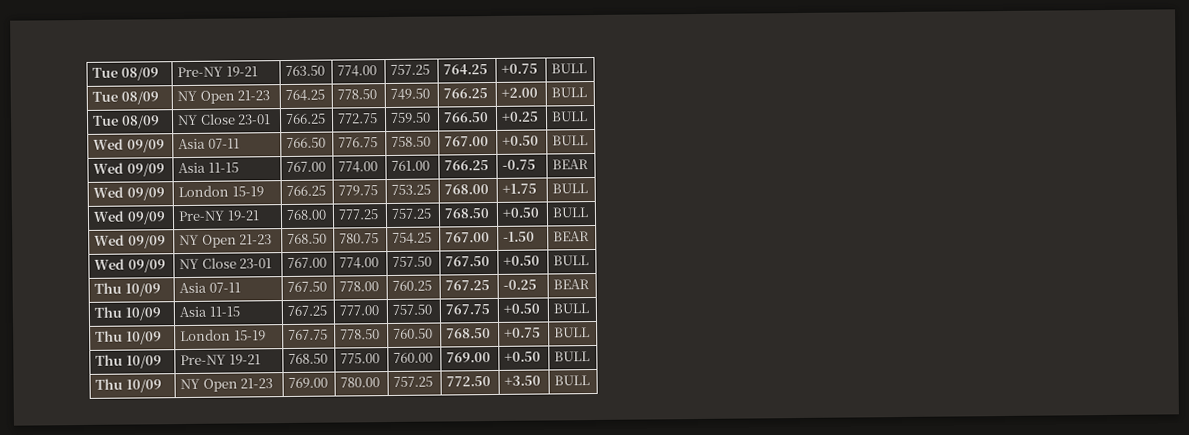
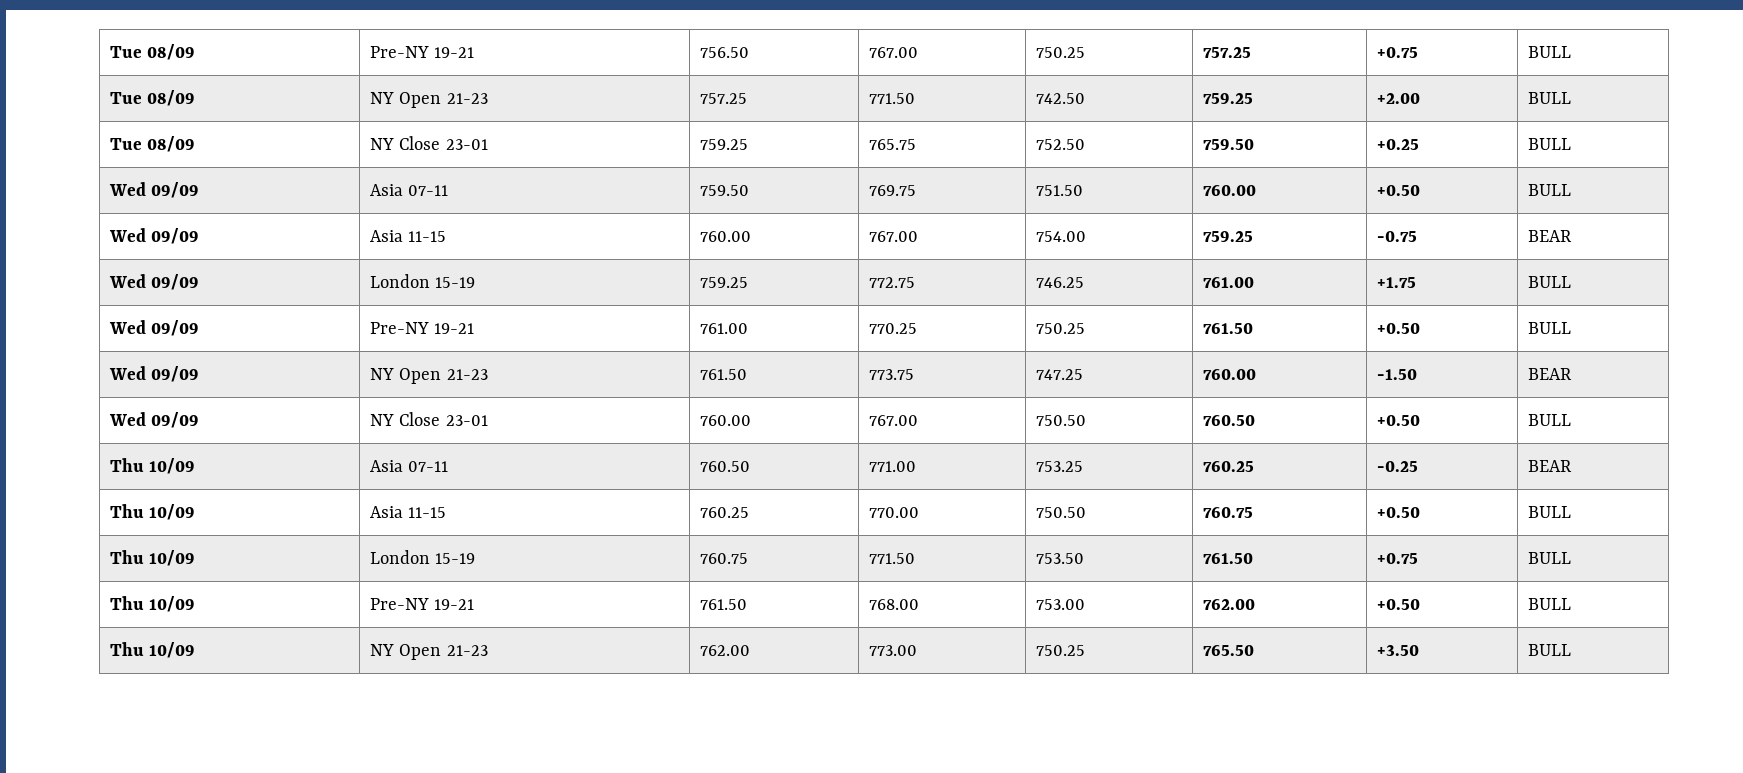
[285,65,326,77] [337,65,378,77] [390,64,431,75] [443,64,489,75] 763.50 | 774.00 | 757.25 | 764.25 -> [700,47,750,58] [869,47,919,58] [1036,47,1086,58] [1203,47,1252,58] 756.50 | 767.00 | 750.25 | 757.25
[285,89,326,102] [337,89,378,100] [390,88,431,100] [443,88,489,99] 764.25 | 778.50 | 749.50 | 766.25 -> [700,93,748,104] [869,93,916,104] [1036,93,1086,104] [1203,93,1254,104] 757.25 | 771.50 | 742.50 | 759.25
[285,113,327,125] [337,113,379,124] [390,112,432,123] [443,112,490,123] 766.25 | 772.75 | 759.50 | 766.50 -> [700,139,749,150] [869,139,917,150] [1036,139,1086,150] [1203,139,1255,150] 759.25 | 765.75 | 752.50 | 759.50
[286,137,327,149] [338,137,379,148] [391,136,432,147] [444,136,490,147] 766.50 | 776.75 | 758.50 | 767.00 -> [700,185,750,196] [869,185,917,196] [1036,185,1084,196] [1203,185,1257,196] 759.50 | 769.75 | 751.50 | 760.00
[286,161,327,173] [338,161,379,173] [391,160,431,171] [444,160,490,171] | 767.00 | 774.00 | 761.00 | 766.25 -> [700,231,752,242] [869,231,919,242] [1036,231,1087,242] [1203,231,1254,242] | 760.00 | 767.00 | 754.00 | 759.25
[286,185,327,197] [338,185,379,196] [391,184,432,195] [444,184,490,195] 766.25 | 779.75 | 753.25 | 768.00 -> [700,277,749,288] [869,277,916,288] [1036,277,1085,288] [1203,277,1255,288] 759.25 | 772.75 | 746.25 | 761.00
[286,209,328,221] [338,209,380,220] [391,208,433,219] [444,208,491,219] 768.00 | 777.25 | 757.25 | 768.50 -> [700,323,749,334] [869,323,918,334] [1036,323,1086,334] [1203,323,1254,334] 761.00 | 770.25 | 750.25 | 761.50
[287,233,328,245] [339,233,380,244] [392,232,433,244] [445,232,491,243] 768.50 | 780.75 | 754.25 | 767.00 -> [700,369,748,380] [869,369,915,380] [1036,369,1084,380] [1203,369,1257,380] 761.50 | 773.75 | 747.25 | 760.00
[287,257,328,269] [339,257,380,269] [392,256,433,267] [445,256,491,267] | 767.00 | 774.00 | 757.50 | 767.50 -> [700,415,752,426] [869,415,919,426] [1036,415,1087,426] [1203,415,1256,426] | 760.00 | 767.00 | 750.50 | 760.50
[287,281,328,293] [339,281,380,292] [392,280,433,291] [445,280,491,291] 767.50 | 778.00 | 760.25 | 767.25 -> [700,461,751,472] [869,461,917,472] [1036,461,1084,472] [1203,461,1255,472] 760.50 | 771.00 | 753.25 | 760.25
[287,305,328,317] [339,305,380,316] [392,304,433,315] [445,304,491,315] 767.25 | 777.00 | 757.50 | 767.75 -> [700,507,750,518] [869,507,920,518] [1036,507,1087,518] [1203,507,1254,518] 760.25 | 770.00 | 750.50 | 760.75
[288,329,329,340] [340,329,381,340] [393,328,434,339] [446,328,492,339] 767.75 | 778.50 | 760.50 | 768.50 -> [700,553,749,564] [869,553,916,564] [1036,553,1085,564] [1203,553,1254,564] 760.75 | 771.50 | 753.50 | 761.50
[288,353,329,364] [340,353,381,364] [393,352,434,363] [446,352,492,363] 768.50 | 775.00 | 760.00 | 769.00 -> [700,599,748,610] [869,599,920,610] [1036,599,1086,610] [1203,599,1256,610] 761.50 | 768.00 | 753.00 | 762.00
[288,377,329,388] [340,377,381,388] [393,376,434,387] [446,376,492,387] 769.00 | 780.00 | 757.25 | 772.50 -> [700,645,751,656] [869,645,918,656] [1036,645,1086,656] [1203,645,1255,656] 762.00 | 773.00 | 750.25 | 765.50

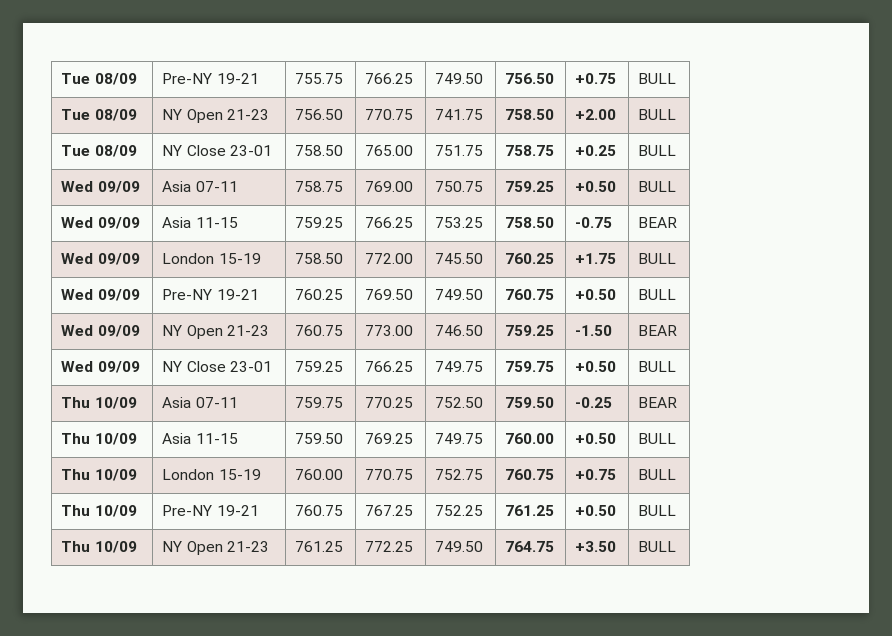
[700,47,750,58] [869,47,919,58] [1036,47,1086,58] [1203,47,1252,58] 756.50 | 767.00 | 750.25 | 757.25 -> [295,73,344,84] [365,73,414,84] [435,73,484,84] [505,73,555,84] 755.75 | 766.25 | 749.50 | 756.50
[700,93,748,104] [869,93,916,104] [1036,93,1086,104] [1203,93,1254,104] 757.25 | 771.50 | 742.50 | 759.25 -> [295,109,344,120] [365,109,414,120] [435,109,484,120] [505,109,555,120] 756.50 | 770.75 | 741.75 | 758.50
[700,139,749,150] [869,139,917,150] [1036,139,1086,150] [1203,139,1255,150] 759.25 | 765.75 | 752.50 | 759.50 -> [295,145,344,156] [365,145,414,156] [435,145,484,156] [505,145,555,156] 758.50 | 765.00 | 751.75 | 758.75
[700,185,750,196] [869,185,917,196] [1036,185,1084,196] [1203,185,1257,196] 759.50 | 769.75 | 751.50 | 760.00 -> [295,181,344,192] [365,181,414,192] [435,181,484,192] [505,181,555,192] 758.75 | 769.00 | 750.75 | 759.25
[700,231,752,242] [869,231,919,242] [1036,231,1087,242] [1203,231,1254,242] 760.00 | 767.00 | 754.00 | 759.25 -> [295,217,344,228] [365,217,414,228] [435,217,484,228] [505,217,555,228] 759.25 | 766.25 | 753.25 | 758.50
[700,277,749,288] [869,277,916,288] [1036,277,1085,288] [1203,277,1255,288] 759.25 | 772.75 | 746.25 | 761.00 -> [295,253,344,264] [365,253,414,264] [435,253,484,264] [505,253,555,264] 758.50 | 772.00 | 745.50 | 760.25
[700,323,749,334] [869,323,918,334] [1036,323,1086,334] [1203,323,1254,334] 761.00 | 770.25 | 750.25 | 761.50 -> [295,289,344,300] [365,289,414,300] [435,289,484,300] [505,289,555,300] 760.25 | 769.50 | 749.50 | 760.75
[700,369,748,380] [869,369,915,380] [1036,369,1084,380] [1203,369,1257,380] 761.50 | 773.75 | 747.25 | 760.00 -> [295,325,344,336] [365,325,414,336] [435,325,484,336] [505,325,555,336] 760.75 | 773.00 | 746.50 | 759.25
[700,415,752,426] [869,415,919,426] [1036,415,1087,426] [1203,415,1256,426] 760.00 | 767.00 | 750.50 | 760.50 -> [295,361,344,372] [365,361,414,372] [435,361,484,372] [505,361,555,372] 759.25 | 766.25 | 749.75 | 759.75
[700,461,751,472] [869,461,917,472] [1036,461,1084,472] [1203,461,1255,472] 760.50 | 771.00 | 753.25 | 760.25 -> [295,397,344,408] [365,397,414,408] [435,397,484,408] [505,397,555,408] 759.75 | 770.25 | 752.50 | 759.50
[700,507,750,518] [869,507,920,518] [1036,507,1087,518] [1203,507,1254,518] 760.25 | 770.00 | 750.50 | 760.75 -> [295,433,344,444] [365,433,414,444] [435,433,484,444] [505,433,555,444] 759.50 | 769.25 | 749.75 | 760.00
[700,553,749,564] [869,553,916,564] [1036,553,1085,564] [1203,553,1254,564] 760.75 | 771.50 | 753.50 | 761.50 -> [295,469,344,480] [365,469,414,480] [435,469,484,480] [505,469,555,480] 760.00 | 770.75 | 752.75 | 760.75
[700,599,748,610] [869,599,920,610] [1036,599,1086,610] [1203,599,1256,610] 761.50 | 768.00 | 753.00 | 762.00 -> [295,505,344,516] [365,505,414,516] [435,505,484,516] [505,505,555,516] 760.75 | 767.25 | 752.25 | 761.25
[700,645,751,656] [869,645,918,656] [1036,645,1086,656] [1203,645,1255,656] 762.00 | 773.00 | 750.25 | 765.50 -> [295,541,344,552] [365,541,414,552] [435,541,484,552] [505,541,555,552] 761.25 | 772.25 | 749.50 | 764.75

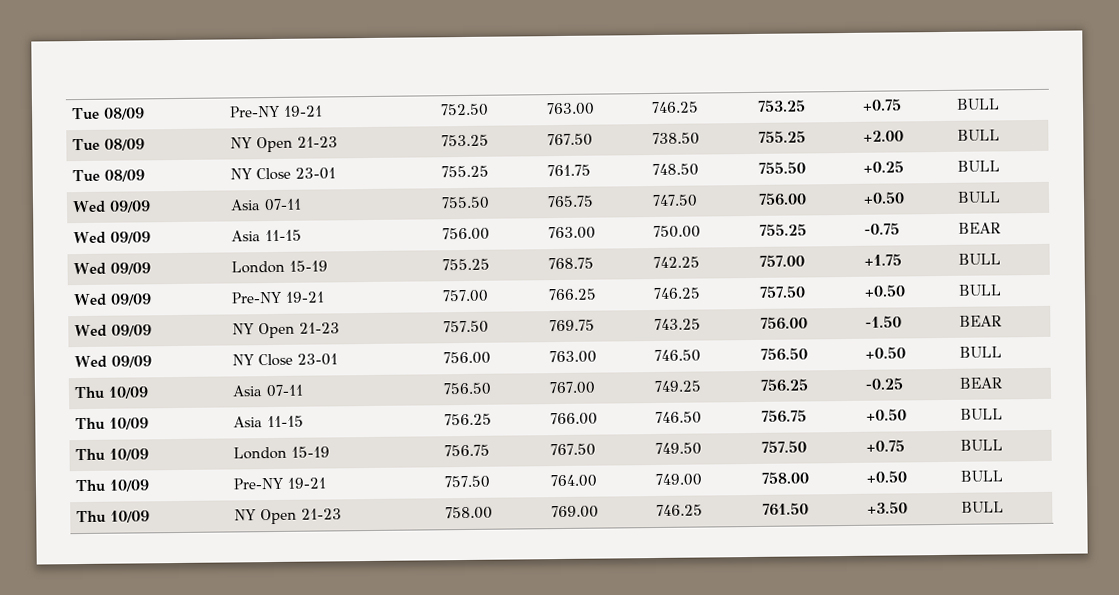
[295,73,344,84] [365,73,414,84] [435,73,484,84] [505,73,555,84] 755.75 | 766.25 | 749.50 | 756.50 -> [440,103,490,117] [546,102,596,116] [651,101,700,114] [757,99,807,112] 752.50 | 763.00 | 746.25 | 753.25
[295,109,344,120] [365,109,414,120] [435,109,484,120] [505,109,555,120] 756.50 | 770.75 | 741.75 | 758.50 -> [441,134,490,147] [547,133,594,147] [652,132,701,146] [758,130,807,143] 753.25 | 767.50 | 738.50 | 755.25
[295,145,344,156] [365,145,414,156] [435,145,484,156] [505,145,555,156] 758.50 | 765.00 | 751.75 | 758.75 -> [441,165,490,178] [547,164,592,177] [652,163,700,177] [758,161,807,174] 755.25 | 761.75 | 748.50 | 755.50
[295,181,344,192] [365,181,414,192] [435,181,484,192] [505,181,555,192] 758.75 | 769.00 | 750.75 | 759.25 -> [441,196,491,210] [547,195,595,208] [652,194,699,208] [758,192,808,206] 755.50 | 765.75 | 747.50 | 756.00
[295,217,344,228] [365,217,414,228] [435,217,484,228] [505,217,555,228] 759.25 | 766.25 | 753.25 | 758.50 -> [442,227,491,241] [548,226,597,240] [653,225,702,239] [759,223,808,236] 756.00 | 763.00 | 750.00 | 755.25
[295,253,344,264] [365,253,414,264] [435,253,484,264] [505,253,555,264] 758.50 | 772.00 | 745.50 | 760.25 -> [442,258,491,271] [548,257,595,270] [653,256,701,269] [759,254,806,267] 755.25 | 768.75 | 742.25 | 757.00
[295,289,344,300] [365,289,414,300] [435,289,484,300] [505,289,555,300] 760.25 | 769.50 | 749.50 | 760.75 -> [442,289,490,303] [548,288,598,301] [653,287,702,300] [759,285,807,298] 757.00 | 766.25 | 746.25 | 757.50
[295,325,344,336] [365,325,414,336] [435,325,484,336] [505,325,555,336] 760.75 | 773.00 | 746.50 | 759.25 -> [443,320,490,334] [549,319,596,332] [654,318,702,331] [760,316,809,330] 757.50 | 769.75 | 743.25 | 756.00
[295,361,344,372] [365,361,414,372] [435,361,484,372] [505,361,555,372] 759.25 | 766.25 | 749.75 | 759.75 -> [443,351,492,365] [549,350,598,364] [654,349,702,363] [760,347,809,361] 756.00 | 763.00 | 746.50 | 756.50
[295,397,344,408] [365,397,414,408] [435,397,484,408] [505,397,555,408] 759.75 | 770.25 | 752.50 | 759.50 -> [443,382,493,396] [549,381,597,395] [654,380,702,393] [760,378,809,392] 756.50 | 767.00 | 749.25 | 756.25
[295,433,344,444] [365,433,414,444] [435,433,484,444] [505,433,555,444] 759.50 | 769.25 | 749.75 | 760.00 -> [444,413,493,426] [550,412,599,426] [655,411,703,425] [761,409,808,423] 756.25 | 766.00 | 746.50 | 756.75
[295,469,344,480] [365,469,414,480] [435,469,484,480] [505,469,555,480] 760.00 | 770.75 | 752.75 | 760.75 -> [444,444,491,457] [550,443,597,457] [655,442,703,456] [761,440,808,453] 756.75 | 767.50 | 749.50 | 757.50
[295,505,344,516] [365,505,414,516] [435,505,484,516] [505,505,555,516] 760.75 | 767.25 | 752.25 | 761.25 -> [444,475,491,489] [550,474,598,488] [655,473,703,487] [761,471,810,484] 757.50 | 764.00 | 749.00 | 758.00
[295,541,344,552] [365,541,414,552] [435,541,484,552] [505,541,555,552] 761.25 | 772.25 | 749.50 | 764.75 -> [445,506,494,520] [551,505,600,519] [656,504,704,516] [762,502,810,516] 758.00 | 769.00 | 746.25 | 761.50

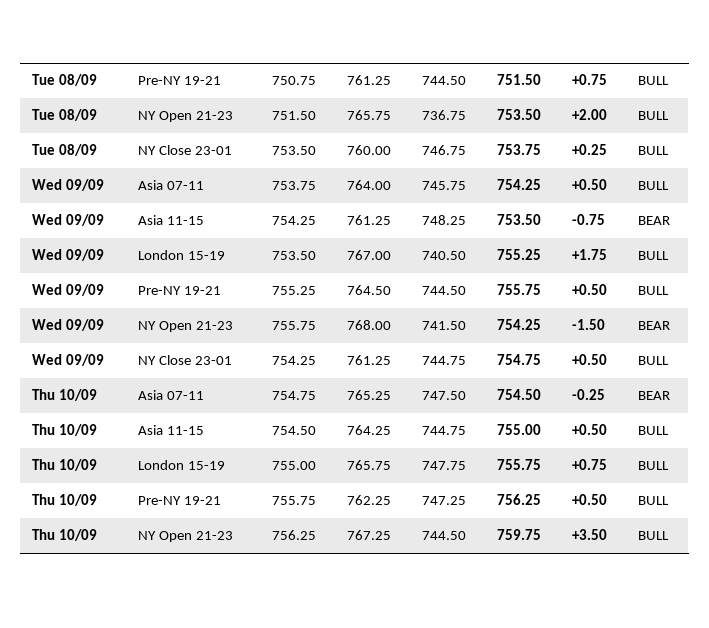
[440,103,490,117] [546,102,596,116] [651,101,700,114] [757,99,807,112] 752.50 | 763.00 | 746.25 | 753.25 -> [271,76,316,85] [346,75,391,85] [421,76,466,85] [496,74,541,85] 750.75 | 761.25 | 744.50 | 751.50
[441,134,490,147] [547,133,594,147] [652,132,701,146] [758,130,807,143] 753.25 | 767.50 | 738.50 | 755.25 -> [271,111,316,120] [346,110,391,120] [421,110,466,120] [496,109,541,120] 751.50 | 765.75 | 736.75 | 753.50
[441,165,490,178] [547,164,592,177] [652,163,700,177] [758,161,807,174] 755.25 | 761.75 | 748.50 | 755.50 -> [271,146,316,155] [346,145,391,155] [421,145,466,155] [496,144,541,155] 753.50 | 760.00 | 746.75 | 753.75
[441,196,491,210] [547,195,595,208] [652,194,699,208] [758,192,808,206] 755.50 | 765.75 | 747.50 | 756.00 -> [271,181,316,190] [346,180,391,190] [421,181,466,190] [496,179,541,190] 753.75 | 764.00 | 745.75 | 754.25
[442,227,491,241] [548,226,597,240] [653,225,702,239] [759,223,808,236] 756.00 | 763.00 | 750.00 | 755.25 -> [271,216,316,225] [346,215,391,225] [421,215,466,225] [496,214,541,225] 754.25 | 761.25 | 748.25 | 753.50
[442,258,491,271] [548,257,595,270] [653,256,701,269] [759,254,806,267] 755.25 | 768.75 | 742.25 | 757.00 -> [271,251,316,260] [346,250,391,260] [421,251,466,260] [496,249,541,260] 753.50 | 767.00 | 740.50 | 755.25
[442,289,490,303] [548,288,598,301] [653,287,702,300] [759,285,807,298] 757.00 | 766.25 | 746.25 | 757.50 -> [271,286,316,295] [346,285,391,295] [421,286,466,295] [496,284,541,295] 755.25 | 764.50 | 744.50 | 755.75
[443,320,490,334] [549,319,596,332] [654,318,702,331] [760,316,809,330] 757.50 | 769.75 | 743.25 | 756.00 -> [271,321,316,330] [346,320,391,330] [421,321,466,330] [496,319,541,330] 755.75 | 768.00 | 741.50 | 754.25
[443,351,492,365] [549,350,598,364] [654,349,702,363] [760,347,809,361] 756.00 | 763.00 | 746.50 | 756.50 -> [271,356,316,365] [346,355,391,365] [421,356,466,365] [496,354,541,365] 754.25 | 761.25 | 744.75 | 754.75
[443,382,493,396] [549,381,597,395] [654,380,702,393] [760,378,809,392] 756.50 | 767.00 | 749.25 | 756.25 -> [271,391,316,400] [346,390,391,400] [421,391,466,400] [496,389,541,400] 754.75 | 765.25 | 747.50 | 754.50
[444,413,493,426] [550,412,599,426] [655,411,703,425] [761,409,808,423] 756.25 | 766.00 | 746.50 | 756.75 -> [271,426,316,435] [346,425,391,435] [421,426,466,435] [496,424,541,435] 754.50 | 764.25 | 744.75 | 755.00
[444,444,491,457] [550,443,597,457] [655,442,703,456] [761,440,808,453] 756.75 | 767.50 | 749.50 | 757.50 -> [271,461,316,470] [346,460,391,470] [421,461,466,470] [496,459,541,470] 755.00 | 765.75 | 747.75 | 755.75
[444,475,491,489] [550,474,598,488] [655,473,703,487] [761,471,810,484] 757.50 | 764.00 | 749.00 | 758.00 -> [271,496,316,505] [346,495,391,505] [421,496,466,505] [496,494,541,505] 755.75 | 762.25 | 747.25 | 756.25
[445,506,494,520] [551,505,600,519] [656,504,704,516] [762,502,810,516] 758.00 | 769.00 | 746.25 | 761.50 -> [271,530,316,540] [346,530,391,540] [421,531,466,540] [496,529,541,540] 756.25 | 767.25 | 744.50 | 759.75

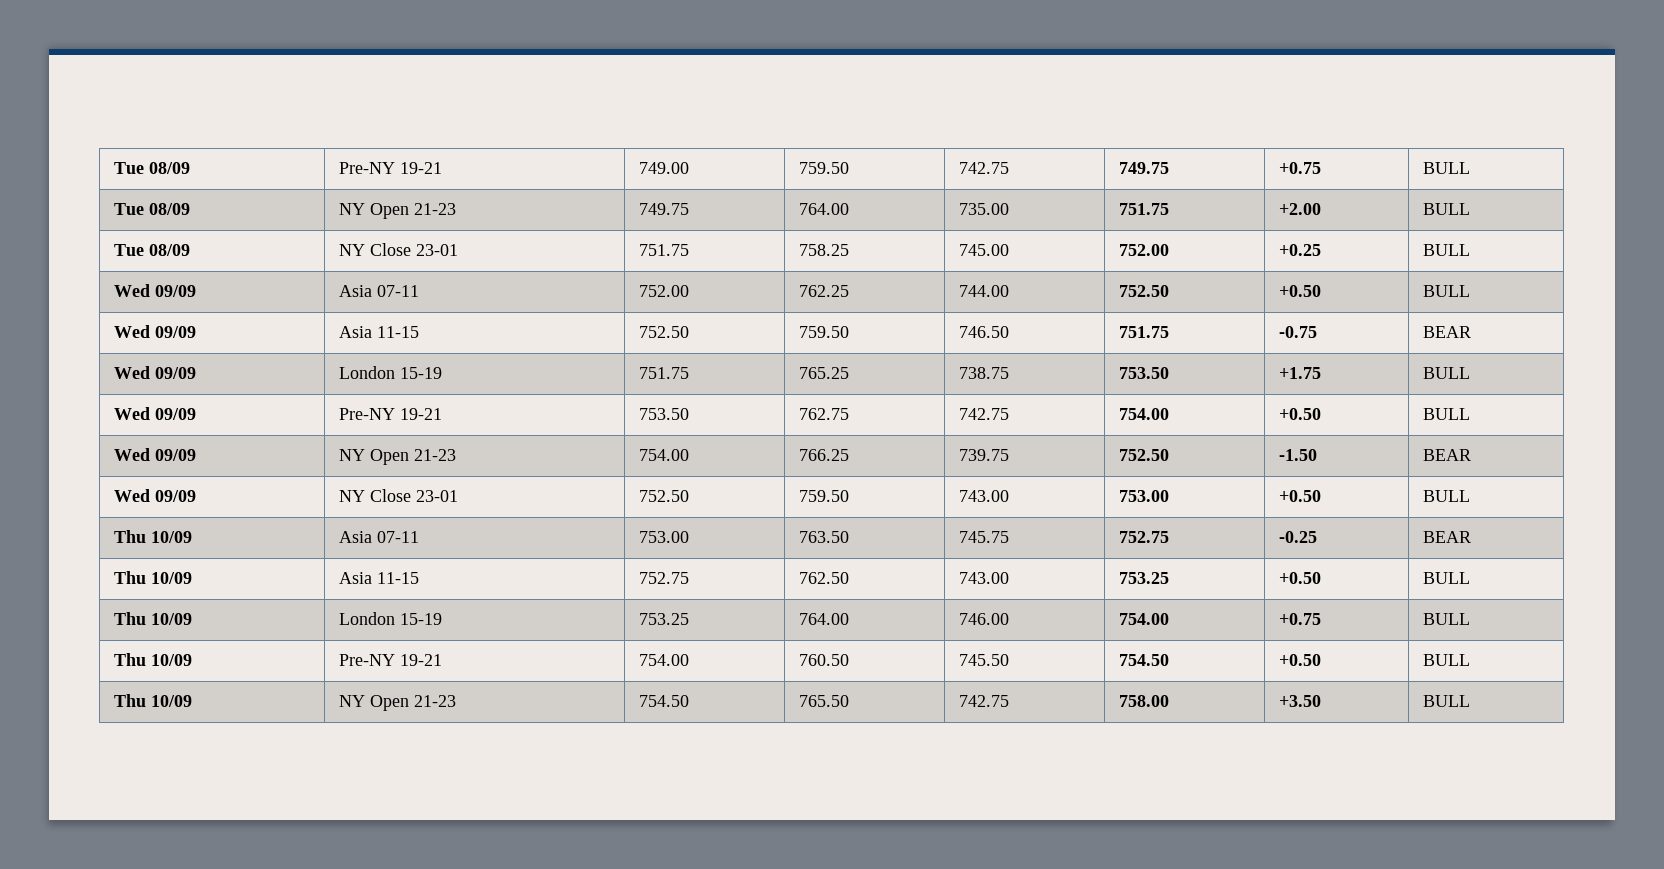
[271,76,316,85] [346,75,391,85] [421,76,466,85] [496,74,541,85] 750.75 | 761.25 | 744.50 | 751.50 -> [639,162,690,174] [799,162,850,174] [959,162,1010,174] [1119,162,1170,174] 749.00 | 759.50 | 742.75 | 749.75
[271,111,316,120] [346,110,391,120] [421,110,466,120] [496,109,541,120] 751.50 | 765.75 | 736.75 | 753.50 -> [639,203,690,215] [799,203,850,215] [959,203,1010,215] [1119,203,1170,215] 749.75 | 764.00 | 735.00 | 751.75
[271,146,316,155] [346,145,391,155] [421,145,466,155] [496,144,541,155] 753.50 | 760.00 | 746.75 | 753.75 -> [639,244,690,256] [799,244,850,256] [959,244,1010,256] [1119,244,1170,256] 751.75 | 758.25 | 745.00 | 752.00
[271,181,316,190] [346,180,391,190] [421,181,466,190] [496,179,541,190] 753.75 | 764.00 | 745.75 | 754.25 -> [639,285,690,297] [799,285,850,297] [959,285,1010,297] [1119,285,1170,297] 752.00 | 762.25 | 744.00 | 752.50
[271,216,316,225] [346,215,391,225] [421,215,466,225] [496,214,541,225] 754.25 | 761.25 | 748.25 | 753.50 -> [639,326,690,338] [799,326,850,338] [959,326,1010,338] [1119,326,1170,338] 752.50 | 759.50 | 746.50 | 751.75
[271,251,316,260] [346,250,391,260] [421,251,466,260] [496,249,541,260] 753.50 | 767.00 | 740.50 | 755.25 -> [639,367,690,379] [799,367,850,379] [959,367,1010,379] [1119,367,1170,379] 751.75 | 765.25 | 738.75 | 753.50
[271,286,316,295] [346,285,391,295] [421,286,466,295] [496,284,541,295] 755.25 | 764.50 | 744.50 | 755.75 -> [639,408,690,420] [799,408,850,420] [959,408,1010,420] [1119,408,1170,420] 753.50 | 762.75 | 742.75 | 754.00
[271,321,316,330] [346,320,391,330] [421,321,466,330] [496,319,541,330] 755.75 | 768.00 | 741.50 | 754.25 -> [639,449,690,461] [799,449,850,461] [959,449,1010,461] [1119,449,1170,461] 754.00 | 766.25 | 739.75 | 752.50
[271,356,316,365] [346,355,391,365] [421,356,466,365] [496,354,541,365] 754.25 | 761.25 | 744.75 | 754.75 -> [639,490,690,502] [799,490,850,502] [959,490,1010,502] [1119,490,1170,502] 752.50 | 759.50 | 743.00 | 753.00
[271,391,316,400] [346,390,391,400] [421,391,466,400] [496,389,541,400] 754.75 | 765.25 | 747.50 | 754.50 -> [639,531,690,543] [799,531,850,543] [959,531,1010,543] [1119,531,1170,543] 753.00 | 763.50 | 745.75 | 752.75
[271,426,316,435] [346,425,391,435] [421,426,466,435] [496,424,541,435] 754.50 | 764.25 | 744.75 | 755.00 -> [639,572,690,584] [799,572,850,584] [959,572,1010,584] [1119,572,1170,584] 752.75 | 762.50 | 743.00 | 753.25
[271,461,316,470] [346,460,391,470] [421,461,466,470] [496,459,541,470] 755.00 | 765.75 | 747.75 | 755.75 -> [639,613,690,625] [799,613,850,625] [959,613,1010,625] [1119,613,1170,625] 753.25 | 764.00 | 746.00 | 754.00
[271,496,316,505] [346,495,391,505] [421,496,466,505] [496,494,541,505] 755.75 | 762.25 | 747.25 | 756.25 -> [639,654,690,666] [799,654,850,666] [959,654,1010,666] [1119,654,1170,666] 754.00 | 760.50 | 745.50 | 754.50
[271,530,316,540] [346,530,391,540] [421,531,466,540] [496,529,541,540] 756.25 | 767.25 | 744.50 | 759.75 -> [639,695,690,707] [799,695,850,707] [959,695,1010,707] [1119,695,1170,707] 754.50 | 765.50 | 742.75 | 758.00

